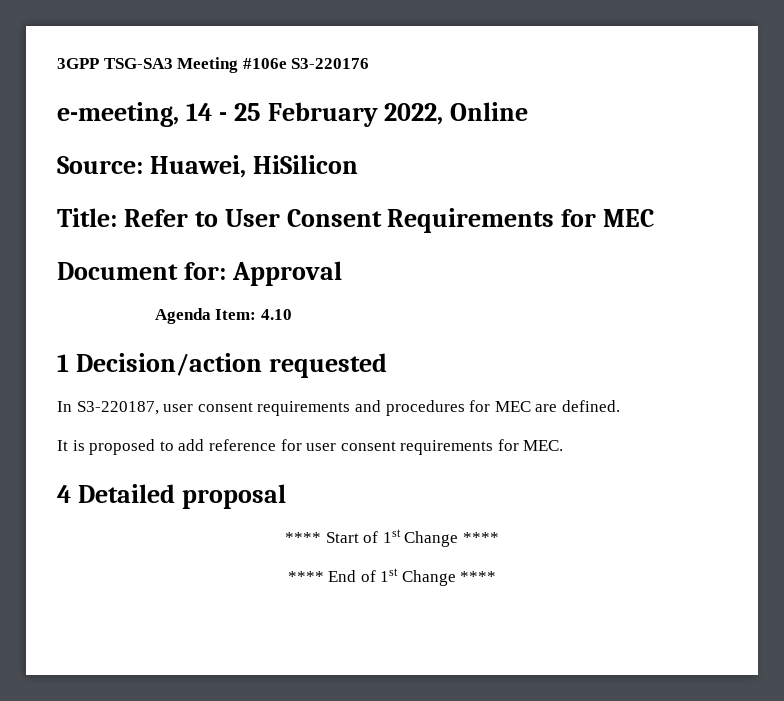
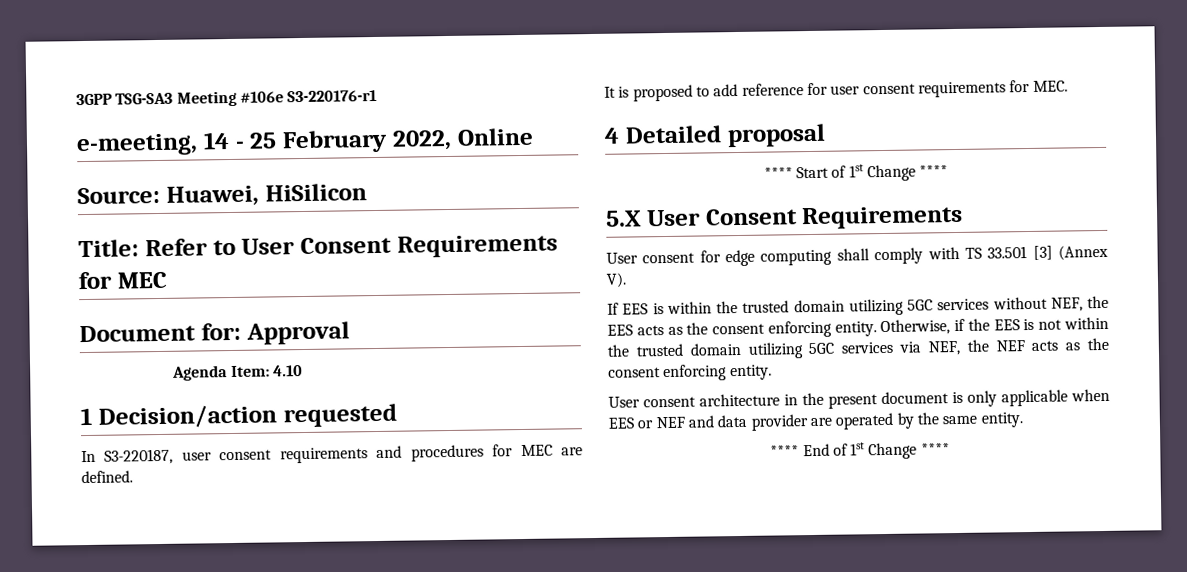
[291,58,370,69] S3-220176 -> [287,89,378,103] S3-220176-r1
(499, 537) none -> [605,205,964,230] [606,244,1108,267] [606,272,627,288] [607,295,1109,316] [607,316,1109,338] [607,337,1109,359] [608,364,772,382] [608,388,1110,409] [608,412,1023,431] // 5.X User Consent Requirements // User consent for edge computing shall comply with TS 33.501 [3] (Annex V). // If EES is within the trusted domain utilizing 5GC services without NEF, the EES acts as the consent enforcing entity. Otherwise, if the EES is not within the trusted domain utilizing 5GC services via NEF, the NEF acts as the consent enforcing entity. // User consent architecture in the present document is only applicable when EES or NEF and data provider are operated by the same entity.

